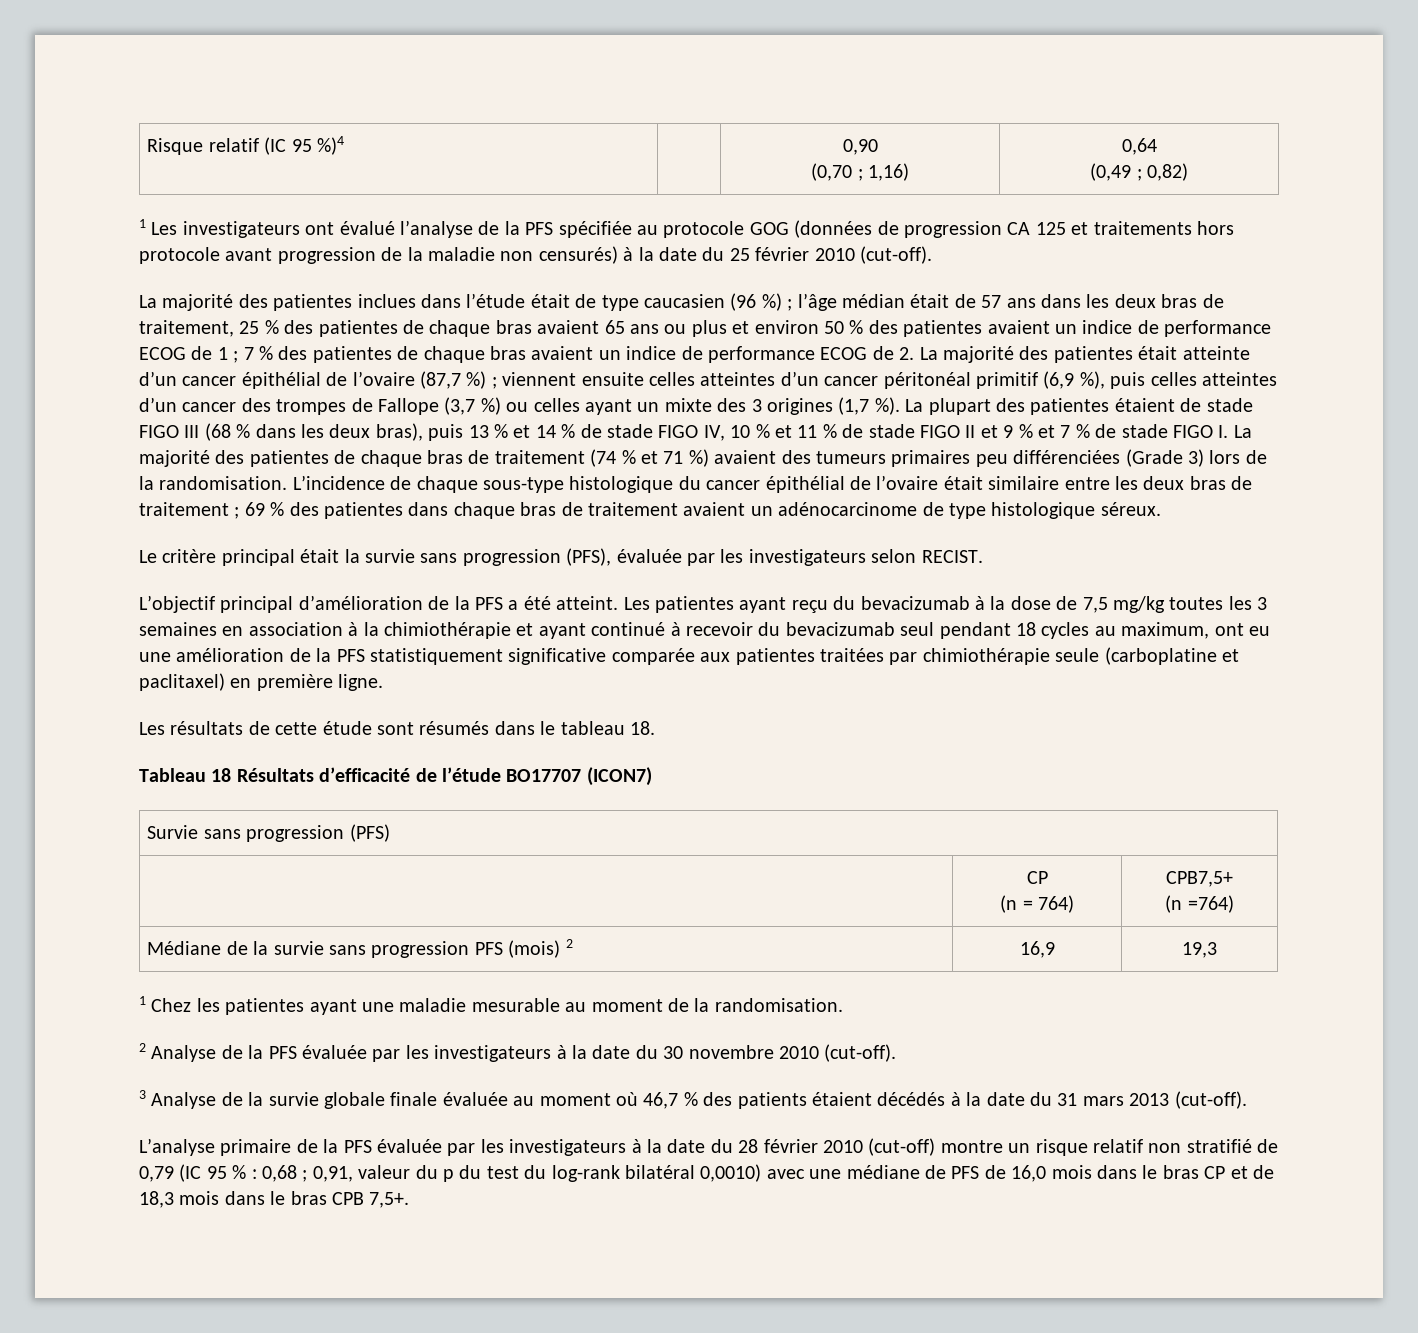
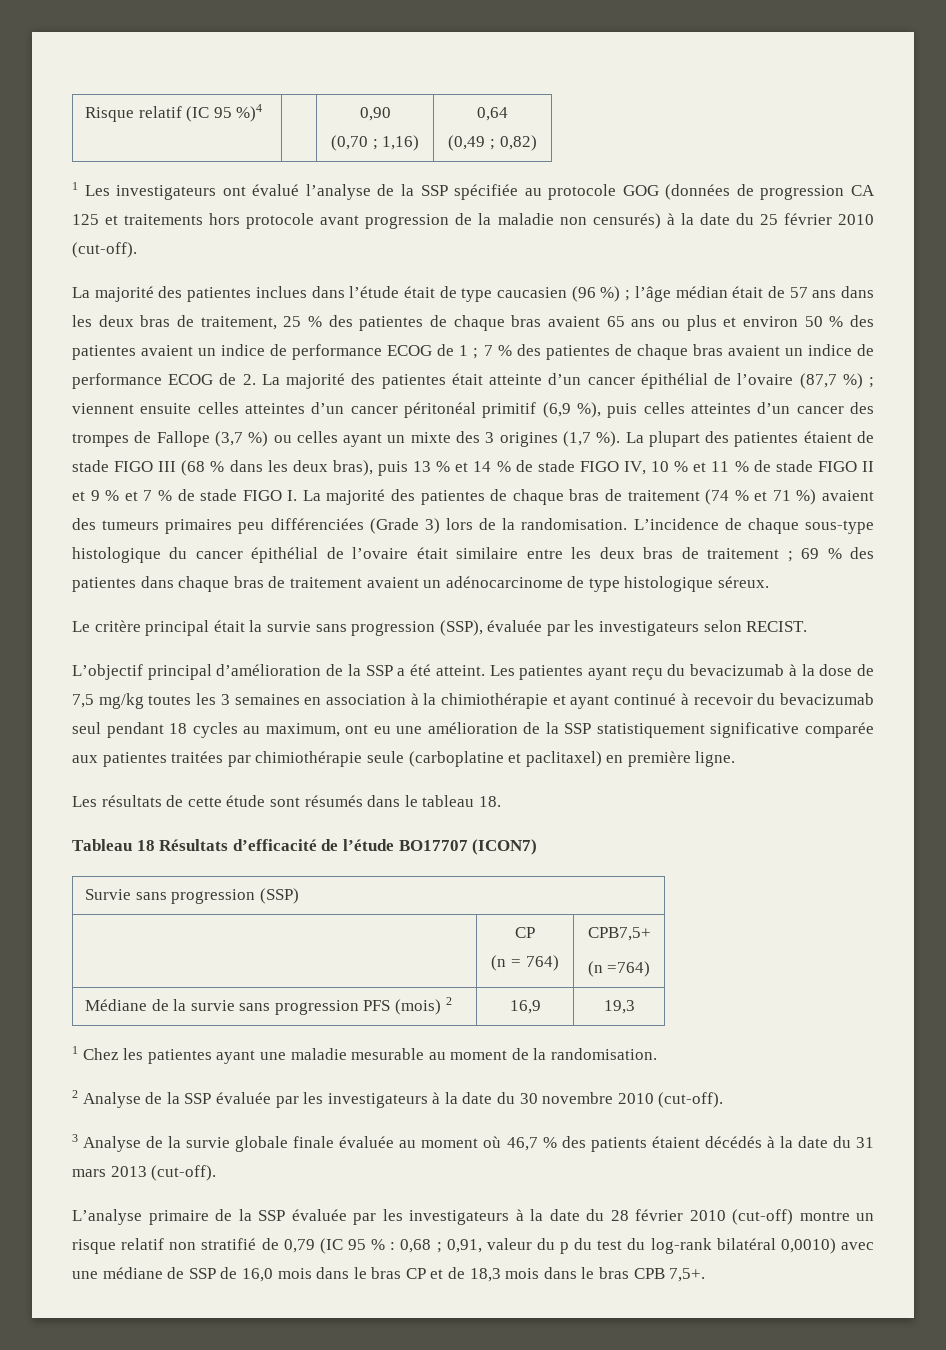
[525,222,554,235] PFS -> [420,185,448,196] SSP
[566,548,612,566] (PFS), -> [439,620,483,636] (SSP),
[474,597,503,610] PFS -> [365,665,393,676] SSP
[336,649,365,662] PFS -> [564,723,592,734] SSP
[349,824,390,842] (PFS) -> [259,888,299,904] (SSP)
[268,1046,297,1059] PFS -> [184,1093,212,1104] SSP
[343,1140,372,1153] PFS -> [258,1210,285,1221] SSP
[951,1166,980,1179] PFS -> [188,1268,216,1279] SSP

